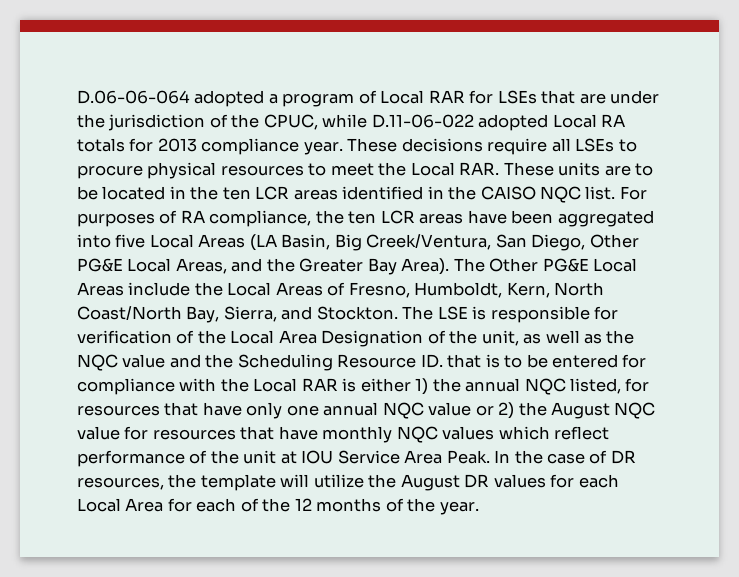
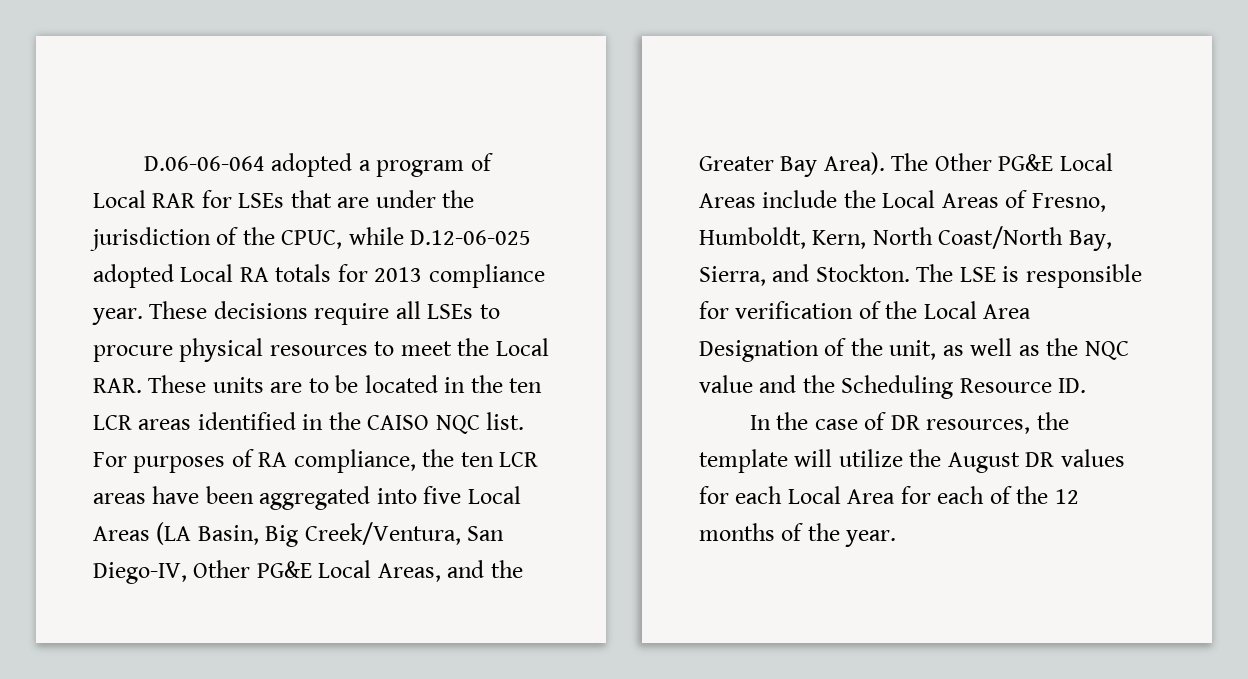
[371,114,474,128] D.11-06-022 -> [410,230,532,245] D.12-06-025
[531,234,586,251] Diego, -> [93,562,187,584] Diego-IV,
[447,354,647,368] [77,378,650,395] [77,402,656,419] [77,426,610,443] [77,450,490,467] that is to be entered for compliance with the Local RAR is either 1) the annual NQC listed, for resources that have only one annual NQC value or 2) the August NQC value for resources that have monthly NQC values which reflect performance of the unit at IOU Service Area Peak. -> (1087, 385) //

